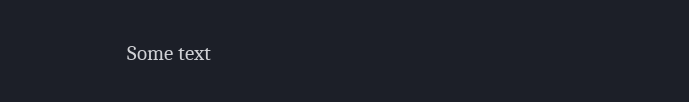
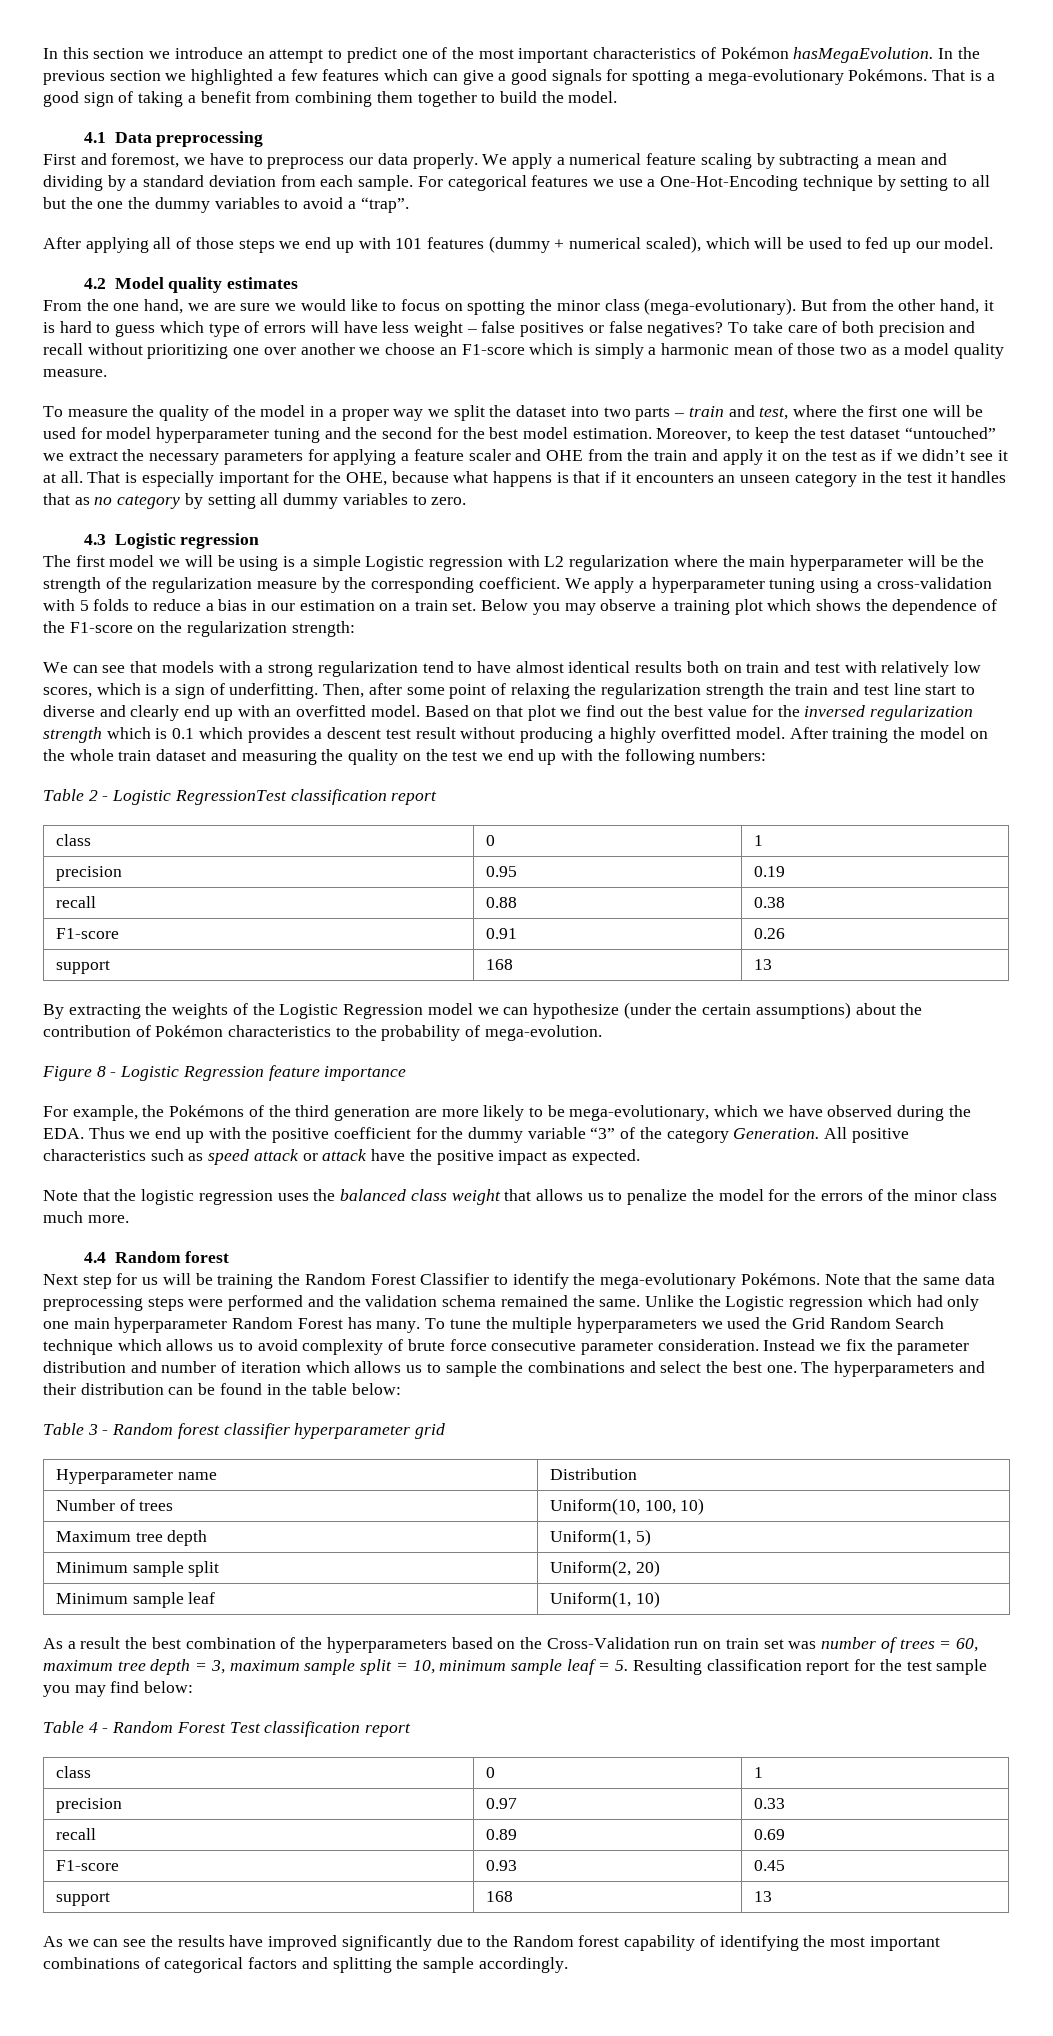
[126,46,212,60] Some text -> [43,47,980,63] [43,69,995,85] [43,91,618,107] [83,131,264,147] [43,153,947,169] [43,175,990,191] [43,197,409,213] [43,236,994,253] [83,277,299,293] [43,298,994,315] [43,321,976,337] [43,343,1004,359] [43,369,107,377] [43,405,983,421] [43,427,996,443] [43,449,1008,465] [43,471,1007,487] [43,493,467,509] [83,533,260,549] [43,555,985,571] [43,577,992,593] [43,599,998,615] [43,621,355,637] [43,661,981,677] [43,683,975,699] [43,705,973,721] [43,727,988,743] [43,749,767,765] [43,789,438,805] [55,834,91,846] [485,835,495,846] [753,835,763,846] [55,866,122,881] [485,866,517,877] [753,866,785,877] [55,896,96,908] [485,897,517,908] [753,897,785,908] [55,928,119,939] [485,928,517,939] [753,928,785,939] [55,960,110,974] [485,959,513,970] [753,959,772,970] [43,1002,923,1019] [43,1025,602,1041] [42,1065,407,1081] [43,1105,971,1121] [43,1127,909,1143] [43,1149,640,1165] [43,1189,997,1205] [43,1211,129,1223] [83,1251,230,1263] [43,1273,995,1289] [43,1295,980,1311] [43,1317,945,1333] [43,1339,970,1355] [43,1361,985,1377] [43,1383,401,1395] [43,1423,446,1439] [55,1469,217,1484] [549,1468,637,1480] [55,1499,174,1511] [549,1498,705,1515] [55,1530,208,1546] [549,1529,651,1546] [55,1561,220,1577] [549,1560,660,1577] [55,1592,216,1608] [549,1591,660,1608] [43,1637,978,1653] [43,1659,988,1675] [43,1681,194,1697] [43,1721,412,1737] [55,1766,91,1778] [485,1767,495,1778] [753,1767,763,1778] [55,1798,122,1813] [485,1798,517,1809] [753,1798,785,1809] [55,1828,96,1840] [485,1829,517,1840] [753,1829,785,1840] [55,1860,119,1871] [485,1860,517,1871] [753,1860,785,1871] [55,1892,110,1906] [485,1891,513,1902] [753,1891,772,1902] [43,1935,940,1951] [43,1957,568,1973] In this section we introduce an attempt to predict one of the most important characteristics of Pokémon hasMegaEvolution. In the previous section we highlighted a few features which can give a good signals for spotting a mega-evolutionary Pokémons. That is a good sign of taking a benefit from combining them together to build the model. // 4.1 Data preprocessing // First and foremost, we have to preprocess our data properly. We apply a numerical feature scaling by subtracting a mean and dividing by a standard deviation from each sample. For categorical features we use a One-Hot-Encoding technique by setting to all but the one the dummy variables to avoid a “trap”. // After applying all of those steps we end up with 101 features (dummy + numerical scaled), which will be used to fed up our model. // 4.2 Model quality estimates // From the one hand, we are sure we would like to focus on spotting the minor class (mega-evolutionary). But from the other hand, it is hard to guess which type of errors will have less weight – false positives or false negatives? To take care of both precision and recall without prioritizing one over another we choose an F1-score which is simply a harmonic mean of those two as a model quality measure. // To measure the quality of the model in a proper way we split the dataset into two parts – train and test, where the first one will be used for model hyperparameter tuning and the second for the best model estimation. Moreover, to keep the test dataset “untouched” we extract the necessary parameters for applying a feature scaler and OHE from the train and apply it on the test as if we didn’t see it at all. That is especially important for the OHE, because what happens is that if it encounters an unseen category in the test it handles that as no category by setting all dummy variables to zero. // 4.3 Logistic regression // The first model we will be using is a simple Logistic regression with L2 regularization where the main hyperparameter will be the strength of the regularization measure by the corresponding coefficient. We apply a hyperparameter tuning using a cross-validation with 5 folds to reduce a bias in our estimation on a train set. Below you may observe a training plot which shows the dependence of the F1-score on the regularization strength: // We can see that models with a strong regularization tend to have almost identical results both on train and test with relatively low scores, which is a sign of underfitting. Then, after some point of relaxing the regularization strength the train and test line start to diverse and clearly end up with an overfitted model. Based on that plot we find out the best value for the inversed regularization strength which is 0.1 which provides a descent test result without producing a highly overfitted model. After training the model on the whole train dataset and measuring the quality on the test we end up with the following numbers: // Table 2 - Logistic RegressionTest classification report // class | 0 | 1 // precision | 0.95 | 0.19 // recall | 0.88 | 0.38 // F1-score | 0.91 | 0.26 // support | 168 | 13 // By extracting the weights of the Logistic Regression model we can hypothesize (under the certain assumptions) about the contribution of Pokémon characteristics to the probability of mega-evolution. // Figure 8 - Logistic Regression feature importance // For example, the Pokémons of the third generation are more likely to be mega-evolutionary, which we have observed during the EDA. Thus we end up with the positive coefficient for the dummy variable “3” of the category Generation. All positive characteristics such as speed attack or attack have the positive impact as expected. // Note that the logistic regression uses the balanced class weight that allows us to penalize the model for the errors of the minor class much more. // 4.4 Random forest // Next step for us will be training the Random Forest Classifier to identify the mega-evolutionary Pokémons. Note that the same data preprocessing steps were performed and the validation schema remained the same. Unlike the Logistic regression which had only one main hyperparameter Random Forest has many. To tune the multiple hyperparameters we used the Grid Random Search technique which allows us to avoid complexity of brute force consecutive parameter consideration. Instead we fix the parameter distribution and number of iteration which allows us to sample the combinations and select the best one. The hyperparameters and their distribution can be found in the table below: // Table 3 - Random forest classifier hyperparameter grid // Hyperparameter name | Distribution // Number of trees | Uniform(10, 100, 10) // Maximum tree depth | Uniform(1, 5) // Minimum sample split | Uniform(2, 20) // Minimum sample leaf | Uniform(1, 10) // As a result the best combination of the hyperparameters based on the Cross-Validation run on train set was number of trees = 60, maximum tree depth = 3, maximum sample split = 10, minimum sample leaf = 5. Resulting classification report for the test sample you may find below: // Table 4 - Random Forest Test classification report // class | 0 | 1 // precision | 0.97 | 0.33 // recall | 0.89 | 0.69 // F1-score | 0.93 | 0.45 // support | 168 | 13 // As we can see the results have improved significantly due to the Random forest capability of identifying the most important combinations of categorical factors and splitting the sample accordingly.

